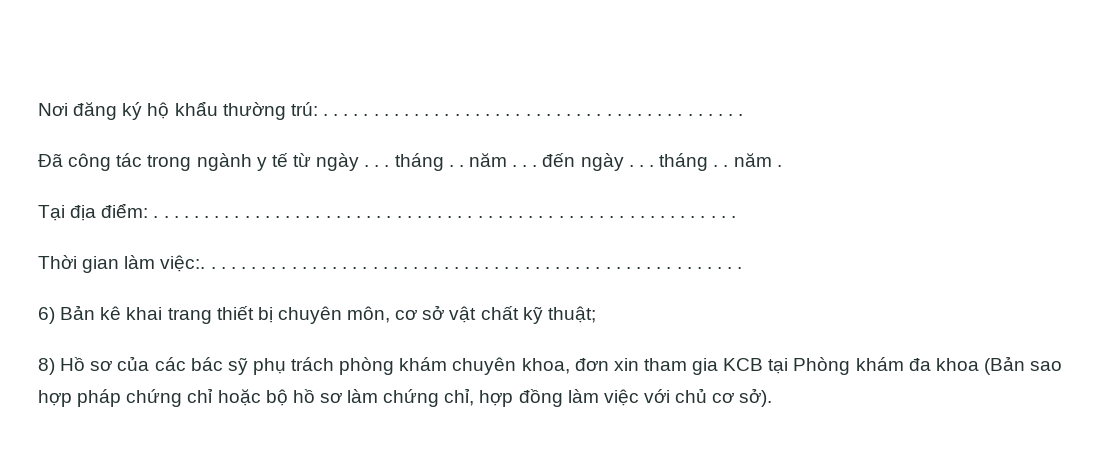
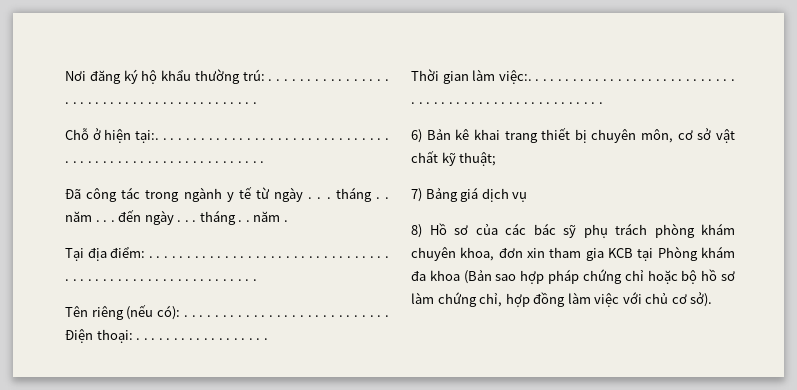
(744, 115) none -> [65,128,390,143] [65,161,265,163] // Chỗ ở hiện tại:. . . . . . . . . . . . . . . . . . . . . . . . . . . . . . . . . . . . . . . . . . . . . . . . . . . . . . . . . .
(736, 217) none -> [65,304,389,320] [65,329,268,343] // Tên riêng (nếu có): . . . . . . . . . . . . . . . . . . . . . . . . . . . Điện thoại: . . . . . . . . . . . . . . . . . .
(596, 314) none -> [411,187,528,202] // 7) Bảng giá dịch vụ

